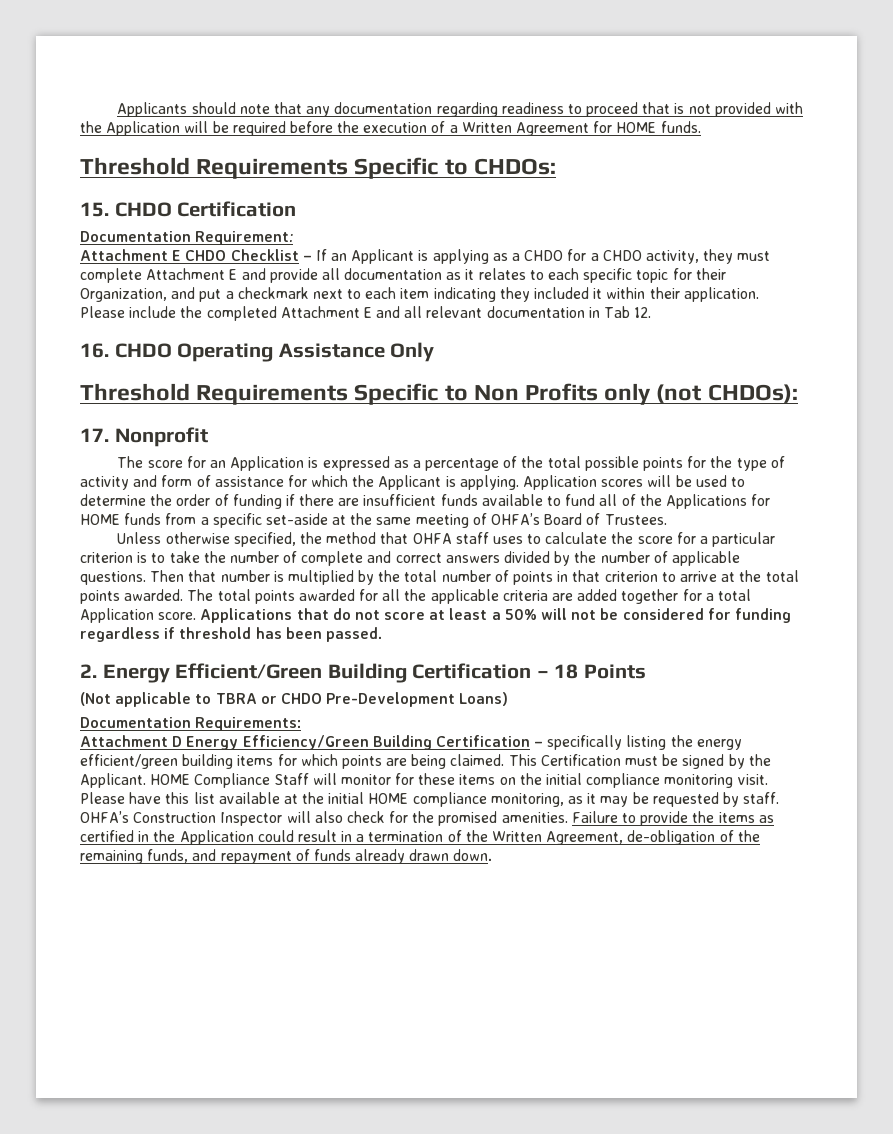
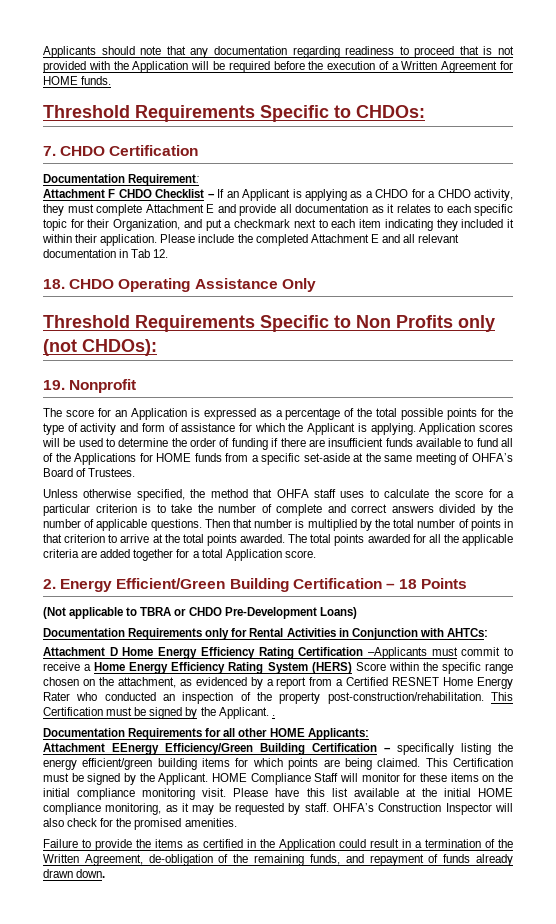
[80,202,109,217] 15. -> [43,146,56,156] 7.
[172,250,182,261] E -> [108,189,116,198] F
[80,343,109,358] 16. -> [43,279,65,289] 18.
[80,428,109,442] 17. -> [43,380,65,390] 19.
[200,608,791,623] [80,627,382,642] Applications that do not score at least a 50% will not be considered for funding regardless if threshold has been passed. -> (316, 554) none
[195,717,302,731] [80,735,239,750] Requirements: // Attachment D Energy -> [128,628,488,640] [43,647,513,659] [43,662,513,674] [43,677,513,689] [43,692,513,704] [43,707,275,719] [43,728,369,740] [43,743,159,755] Requirements only for Rental Activities in Conjunction with AHTCs: // Attachment D Home Energy Efficiency Rating Certification –Applicants must commit to receive a Home Energy Efficiency Rating System (HERS) Score within the specific range chosen on the attachment, as evidenced by a report from a Certified RESNET Home Energy Rater who conducted an inspection of the property post-construction/rehabilitation. This Certification must be signed by the Applicant. . // Documentation Requirements for all other HOME Applicants: // Attachment EEnergy
(568, 817) none -> (237, 822) //

